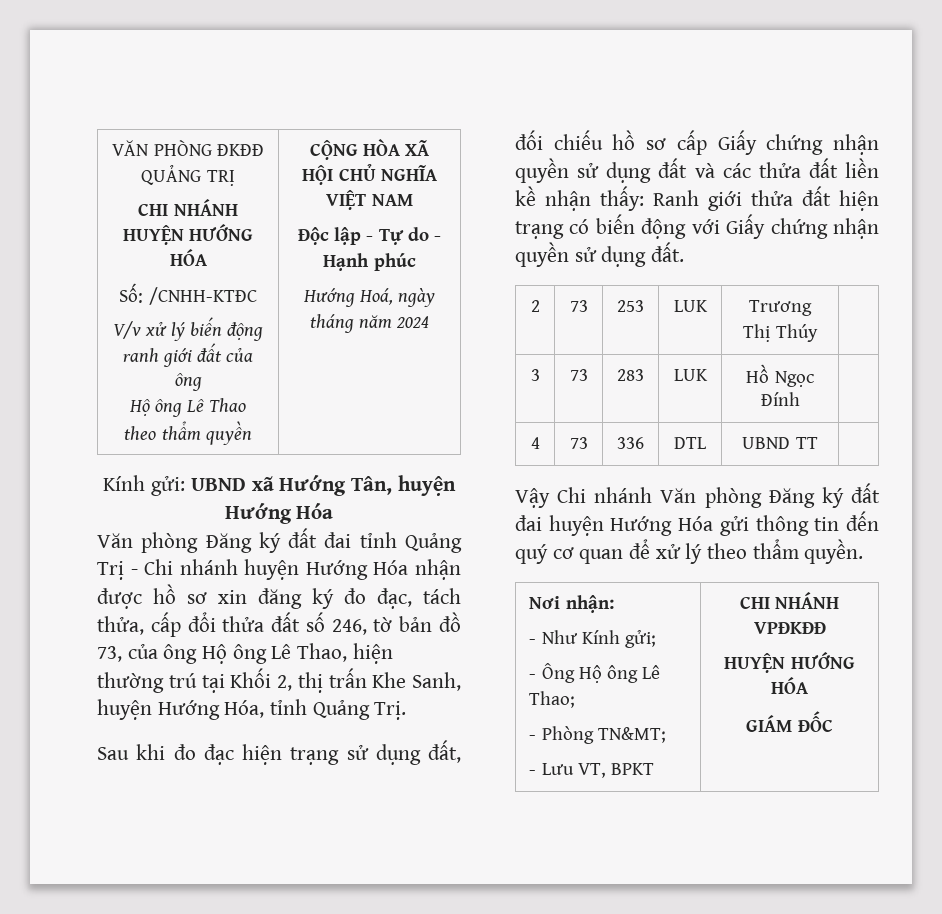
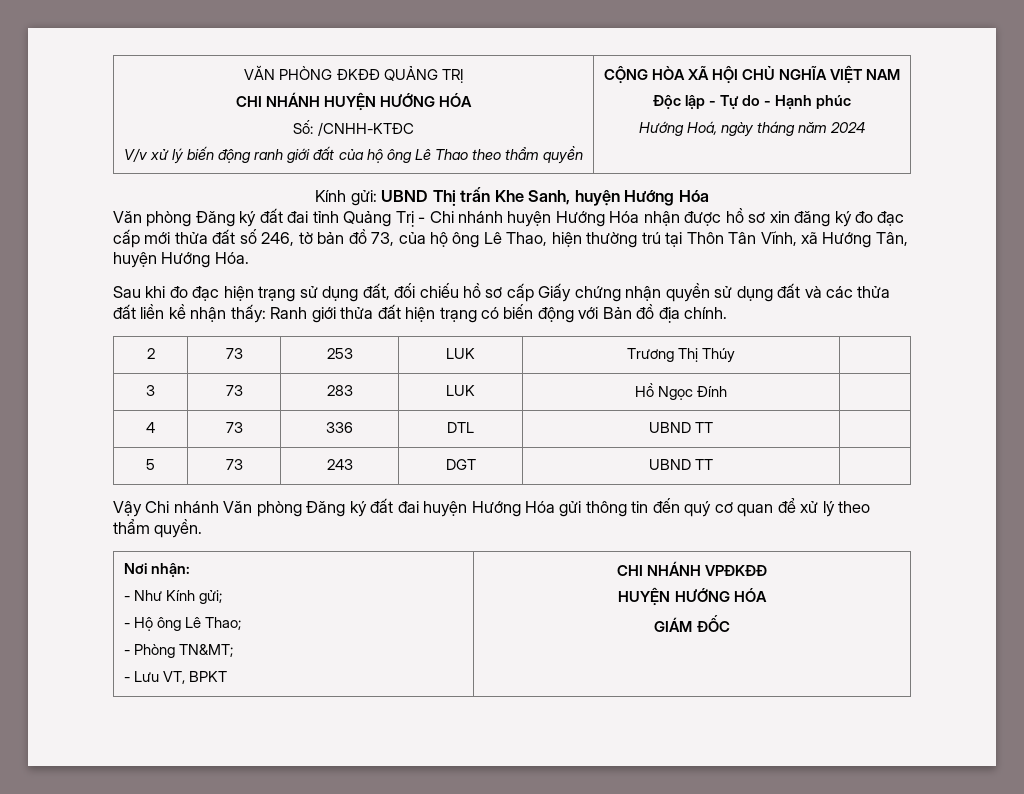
[174,373,202,391] [128,399,150,416] ông // Hộ -> [366,149,383,163] hộ
[251,475,392,496] xã Hướng Tân, -> [432,187,571,206] Thị trấn Khe Sanh,
[377,588,461,609] [97,612,216,637] đạc, tách thửa, cấp đổi -> [877,211,905,226] [113,229,171,248] đạc cấp mới
[163,644,228,664] ông Hộ -> [430,232,449,247] hộ
[230,668,461,693] [97,699,407,720] Khối 2, thị trấn Khe Sanh, huyện Hướng Hóa, tỉnh Quảng Trị. -> [686,231,908,248] [113,252,249,268] Thôn Tân Vĩnh, xã Hướng Tân, huyện Hướng Hóa.
[726,214,879,239] [515,242,685,267] Giấy chứng nhận quyền sử dụng đất. -> [602,304,728,323] Bản đồ địa chính.
(818, 443) none -> [146,459,155,470] [225,459,243,470] [326,459,353,470] [445,459,476,470] [648,459,714,470] // 5 | 73 | 243 | DGT | UBND TT |
[541,663,575,683] Ông -> (130, 625) none

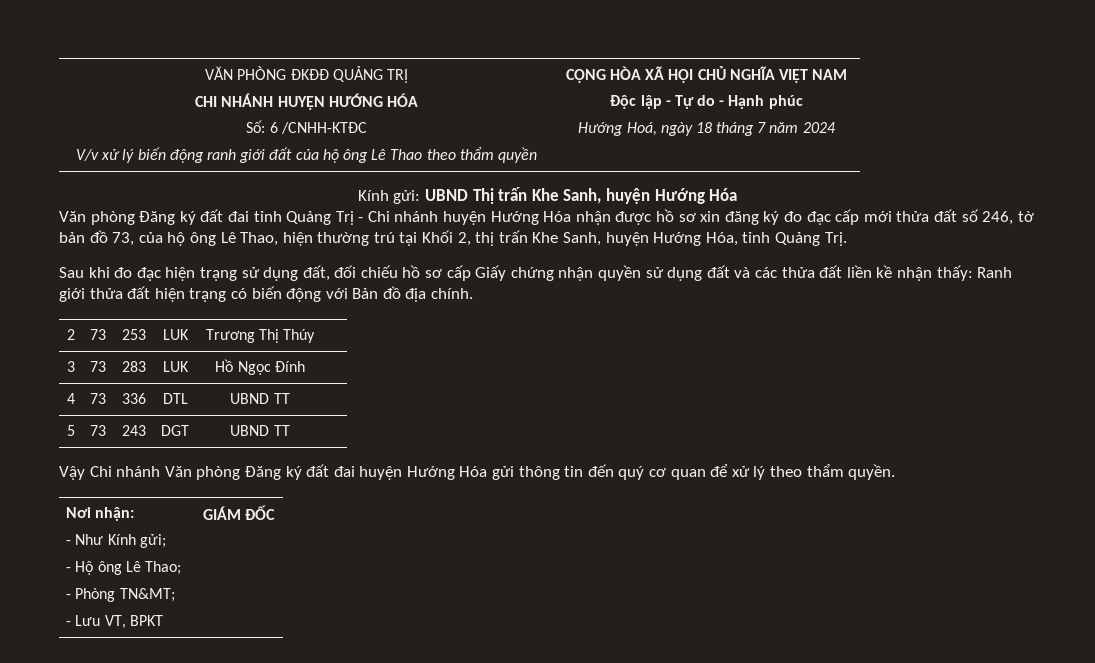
(314, 127) none -> [269,122,278,133] 6
[757,121,796,136] tháng -> [695,122,767,136] 18 tháng 7
[686,231,908,248] [113,252,249,268] Thôn Tân Vĩnh, xã Hướng Tân, huyện Hướng Hóa. -> [422,230,847,246] Khối 2, thị trấn Khe Sanh, huyện Hướng Hóa, tỉnh Quảng Trị.
[616,561,768,576] [618,587,767,606] CHI NHÁNH VPĐKĐĐ // HUYỆN HƯỚNG HÓA // -> (163, 620) none

